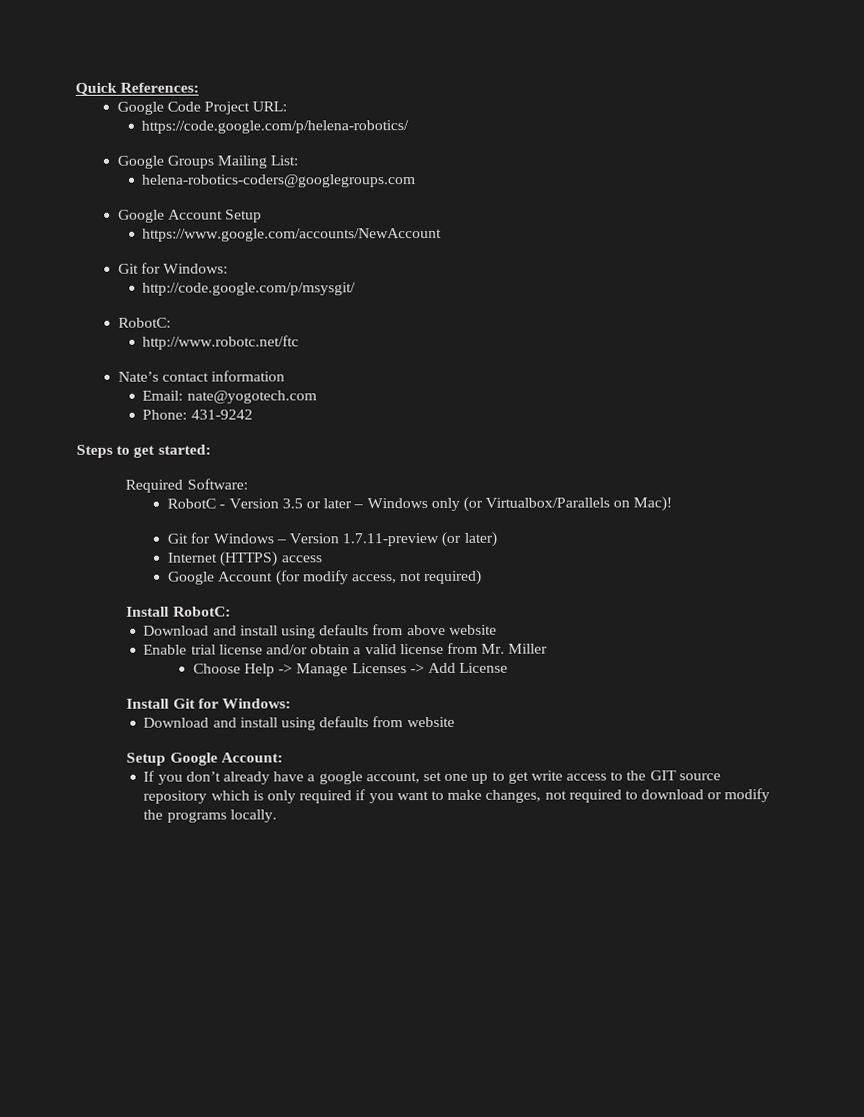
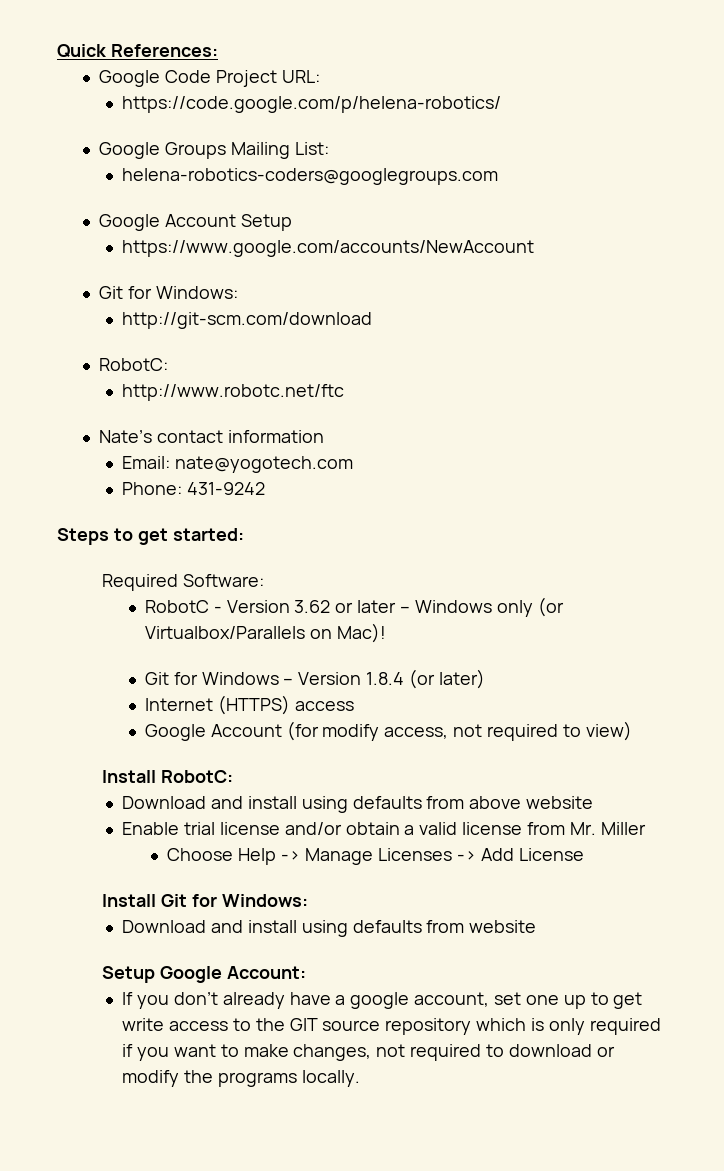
[142,282,357,296] http://code.google.com/p/msysgit/ -> [122,312,373,329] http://git-scm.com/download
[281,498,303,509] 3.5 -> [294,600,331,613] 3.62
[342,532,440,547] 1.7.11-preview -> [366,672,405,685] 1.8.4
[424,569,483,586] required) -> [486,721,632,741] required to view)

